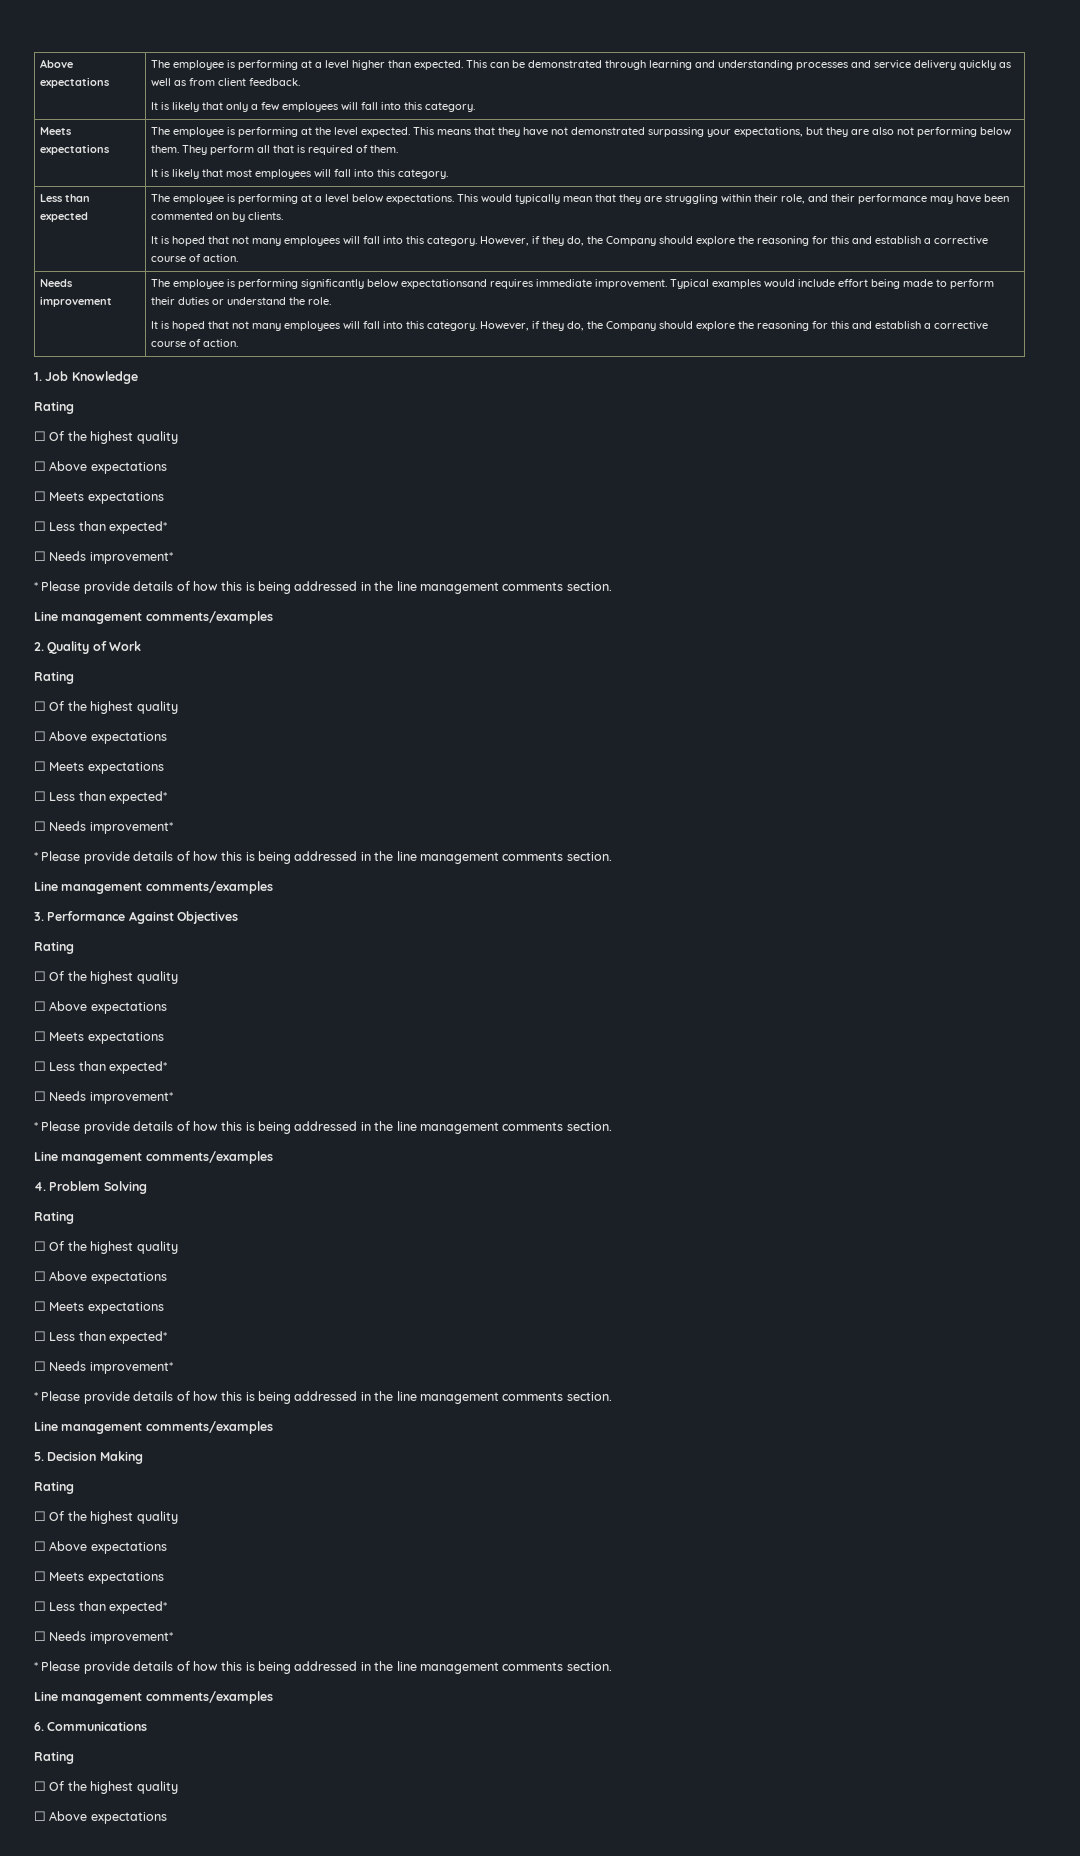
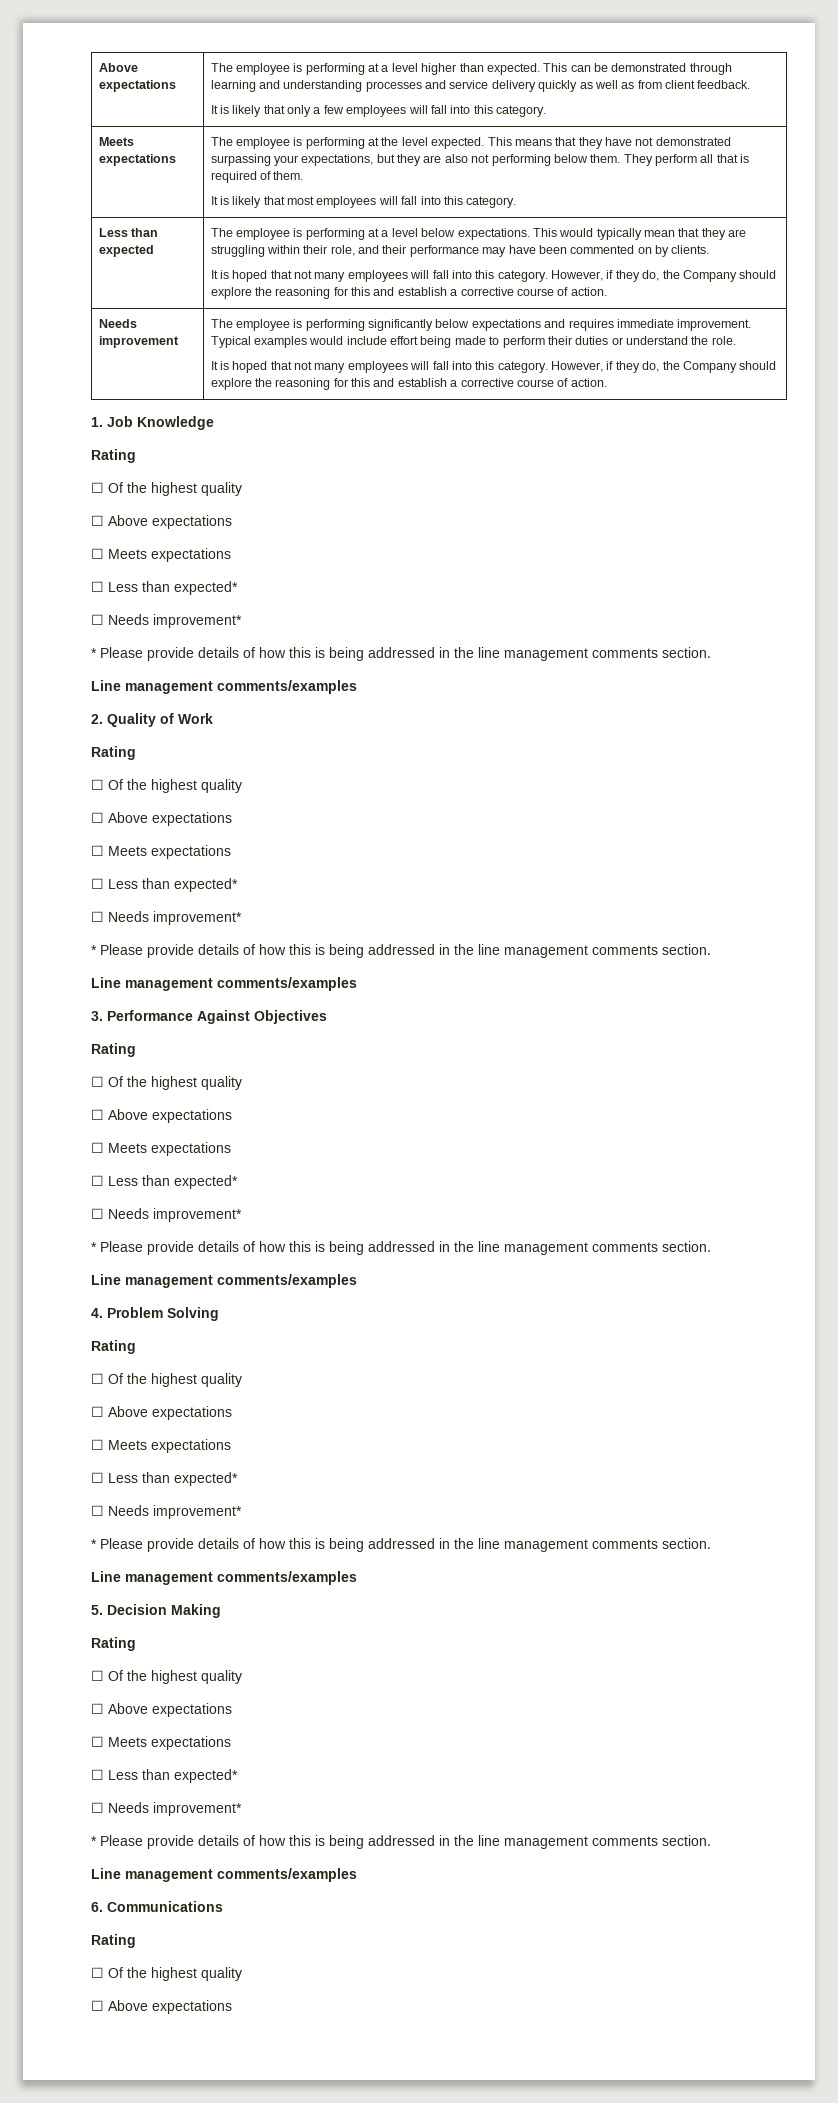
[401,279,488,289] expectationsand -> [471,319,566,331] expectations and

